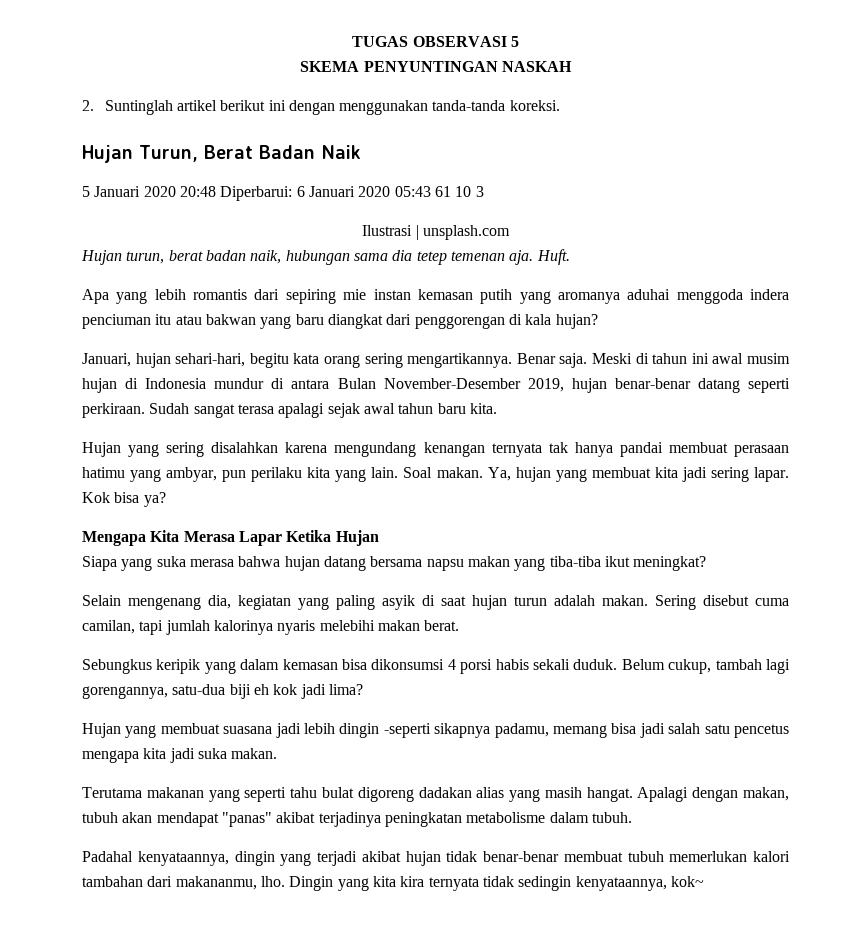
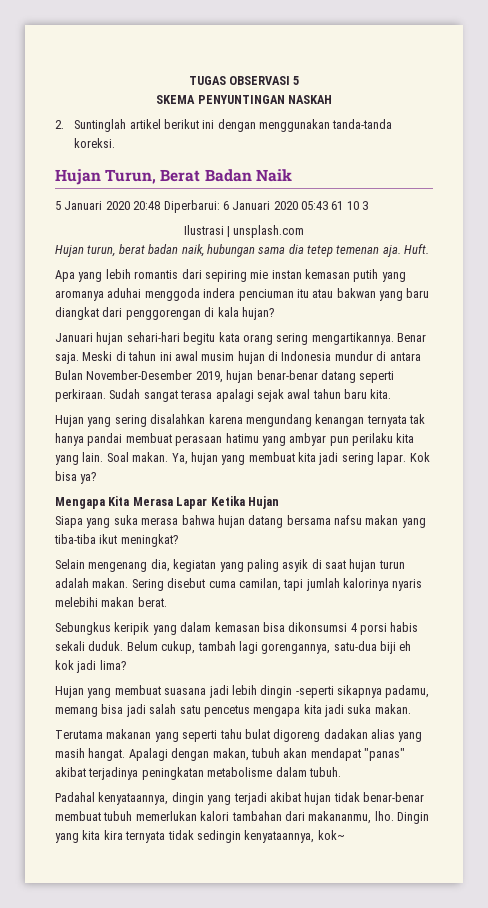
[82,353,246,368] Januari, hujan sehari-hari, -> [55,332,180,345] Januari hujan sehari-hari
[166,467,218,482] ambyar, -> [289,433,327,446] ambyar
[426,559,464,571] napsu -> [334,515,362,525] nafsu

